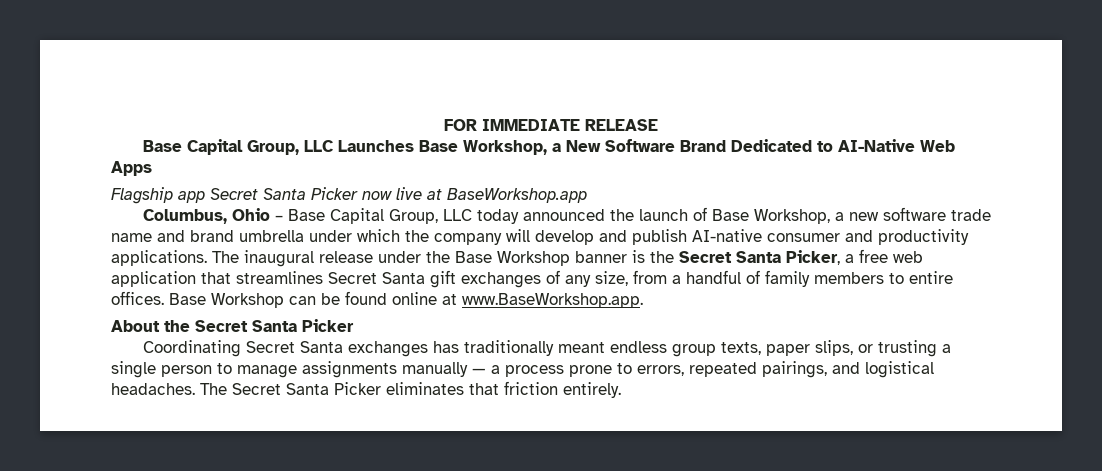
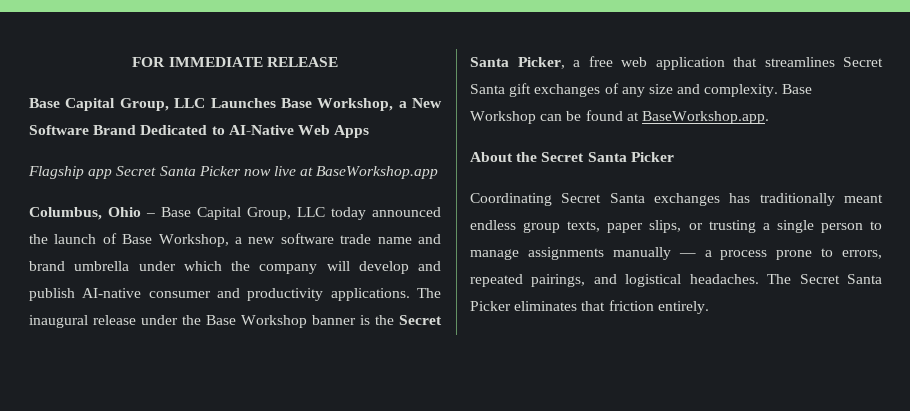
[595,270,953,287] [111,291,164,305] size, from a handful of family members to entire offices. -> [648,84,779,97] size and complexity.
[392,292,643,308] online at www.BaseWorkshop.app. -> [626,111,769,124] at BaseWorkshop.app.

